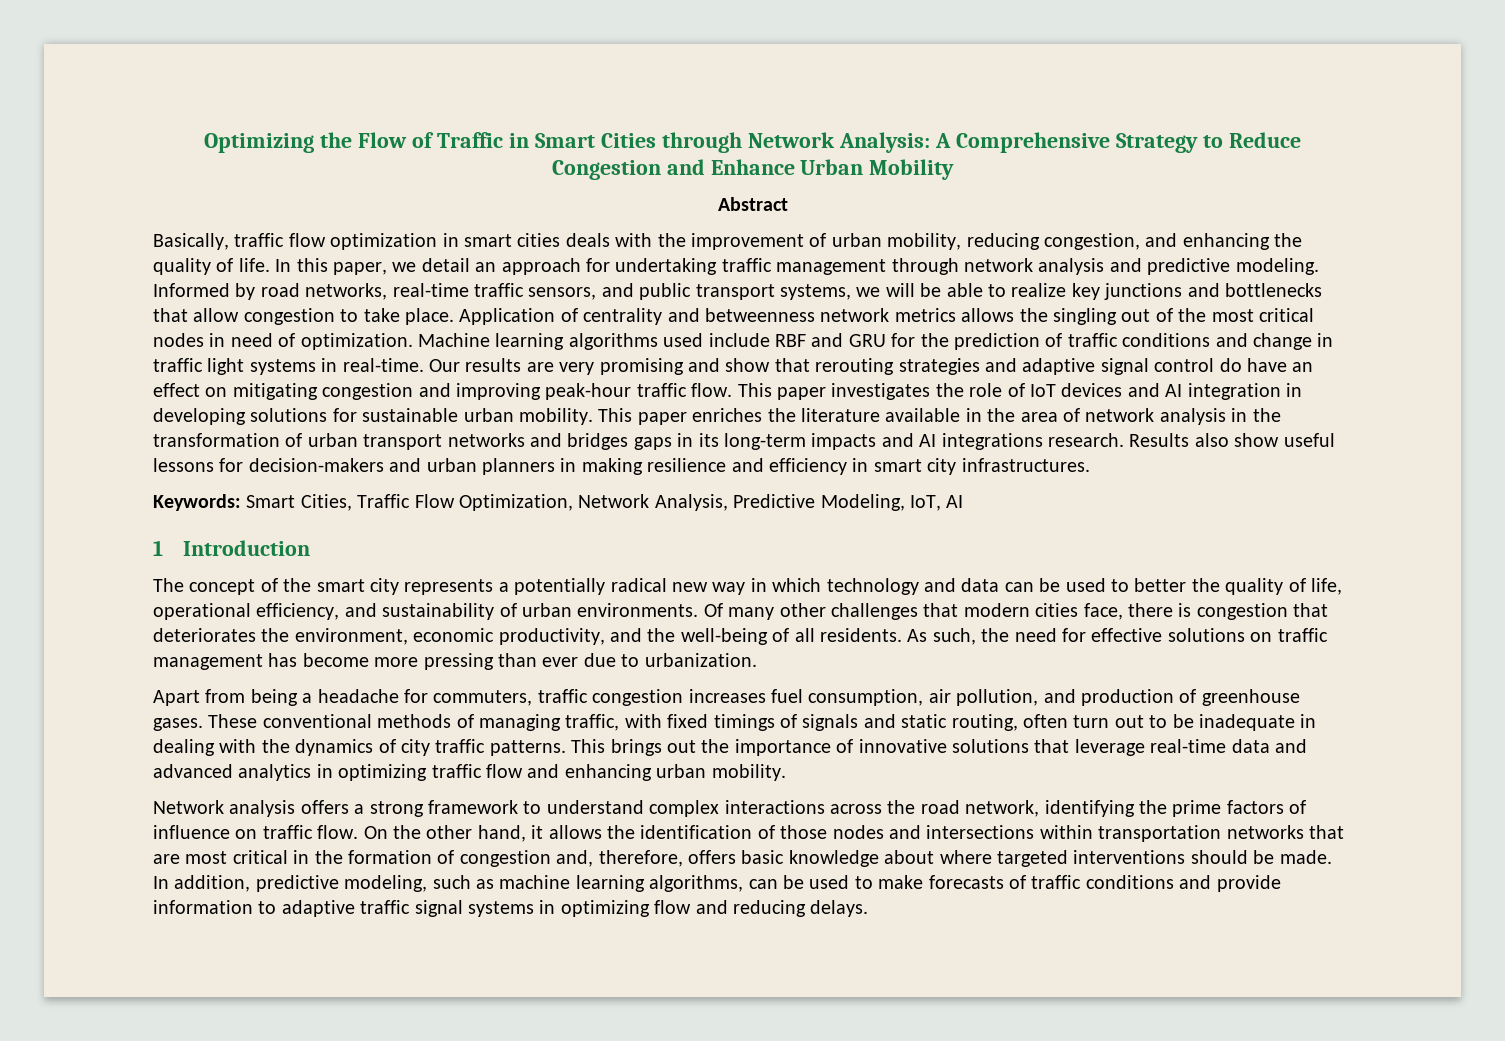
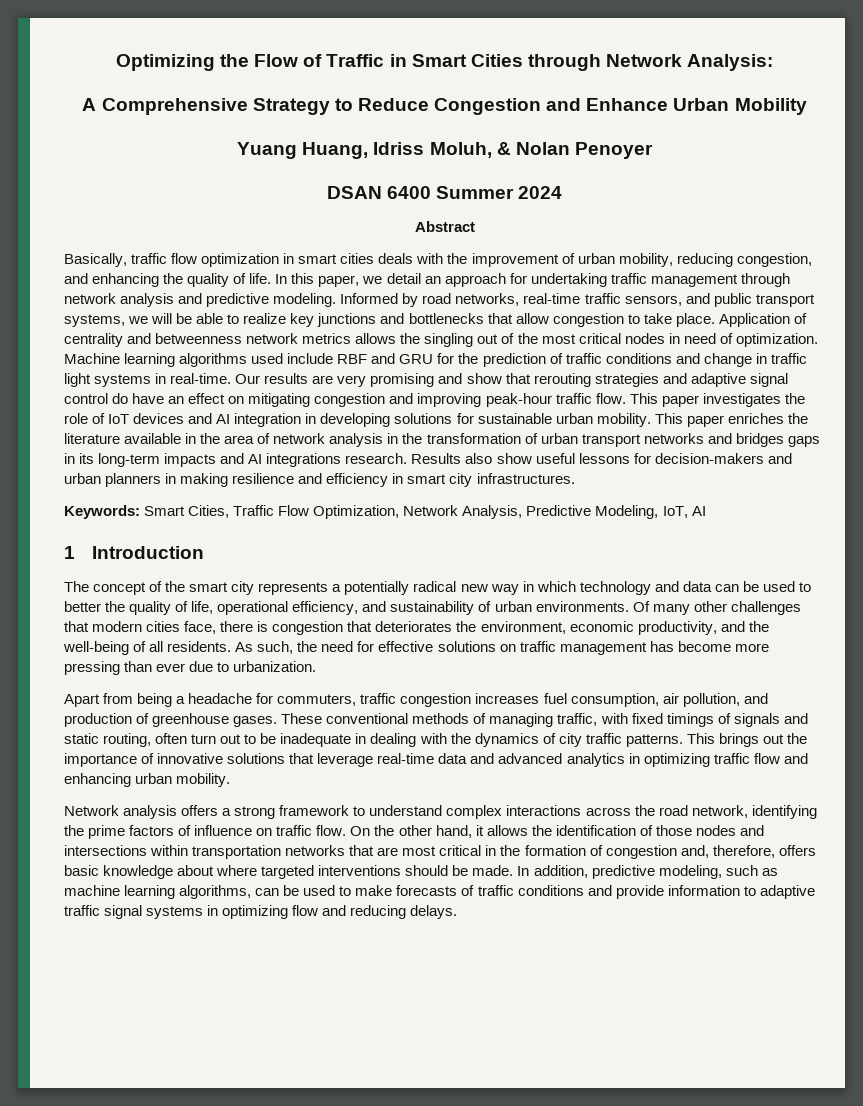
(930, 142) none -> (774, 62) //
(955, 169) none -> [237,142,653,159] [326,186,563,199] // Yuang Huang, Idriss Moluh, & Nolan Penoyer // DSAN 6400 Summer 2024

